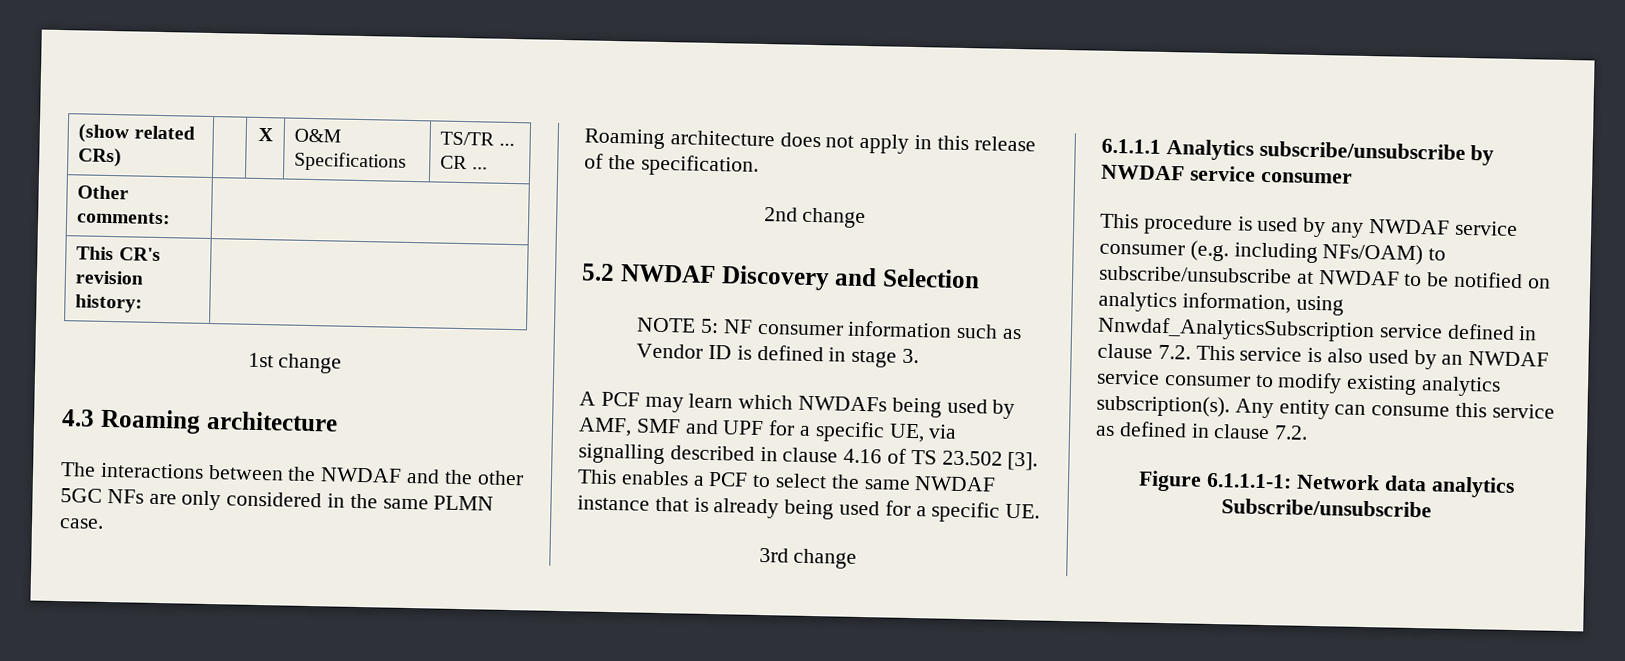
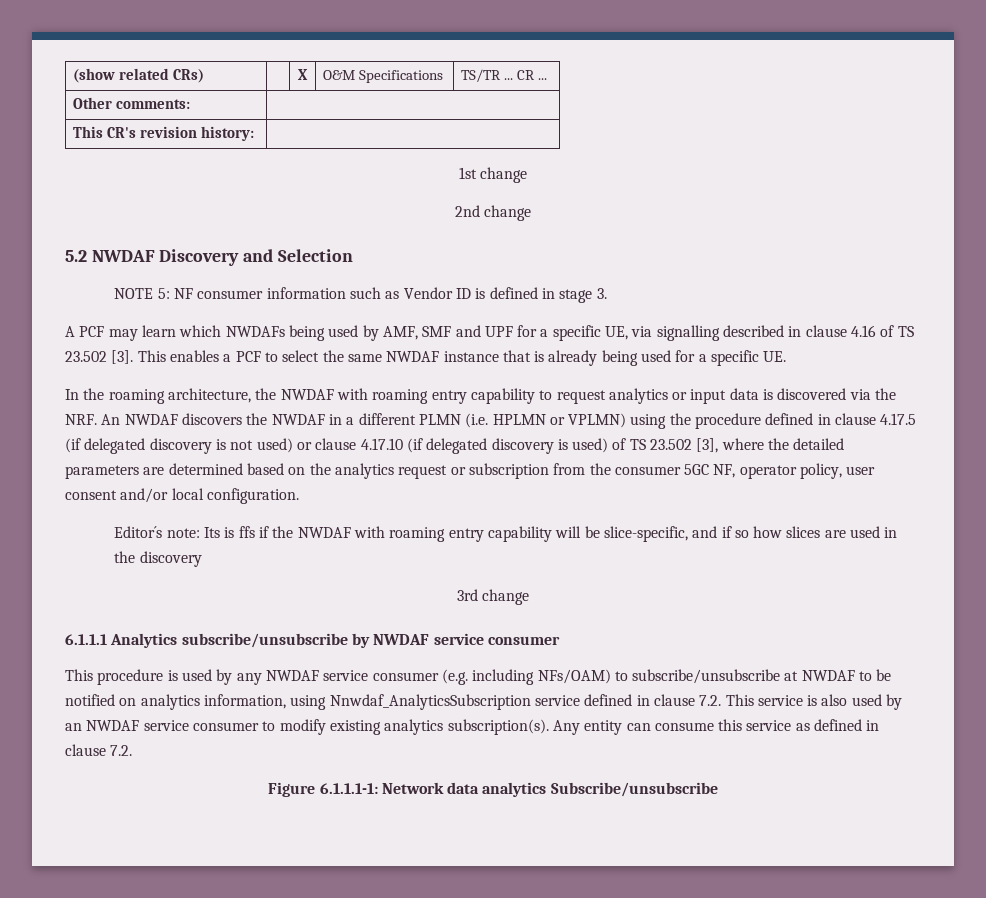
[61,408,338,434] [60,462,524,486] [60,488,495,511] [59,518,104,529] [584,128,1036,154] [584,153,759,177] // 4.3 Roaming architecture // The interactions between the NWDAF and the other 5GC NFs are only considered in the same PLMN case. // Roaming architecture does not apply in this release of the specification. -> (528, 175) none
(1041, 511) none -> [65,388,897,404] [65,413,917,429] [65,438,845,454] [65,463,876,479] [65,488,299,504] [114,526,898,542] [114,551,202,567] // In the roaming architecture, the NWDAF with roaming entry capability to request analytics or input data is discovered via the NRF. An NWDAF discovers the NWDAF in a different PLMN (i.e. HPLMN or VPLMN) using the procedure defined in clause 4.17.5 (if delegated discovery is not used) or clause 4.17.10 (if delegated discovery is used) of TS 23.502 [3], where the detailed parameters are determined based on the analytics request or subscription from the consumer 5GC NF, operator policy, user consent and/or local configuration. // Editor´s note: Its is ffs if the NWDAF with roaming entry capability will be slice-specific, and if so how slices are used in the discovery

